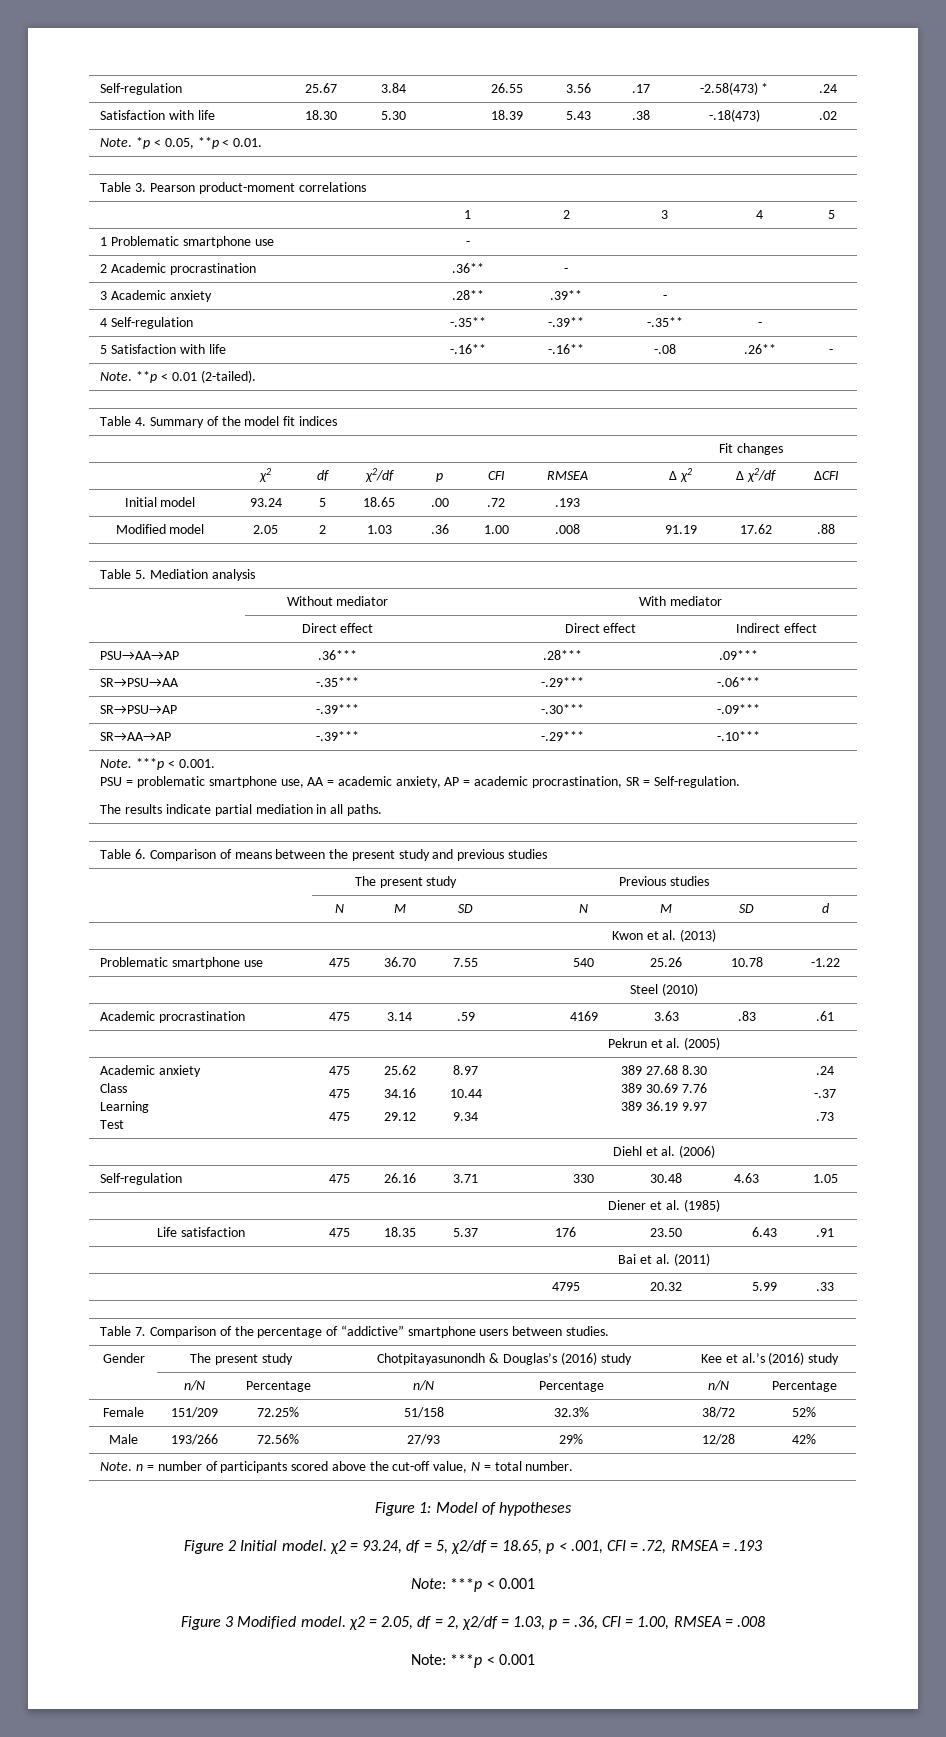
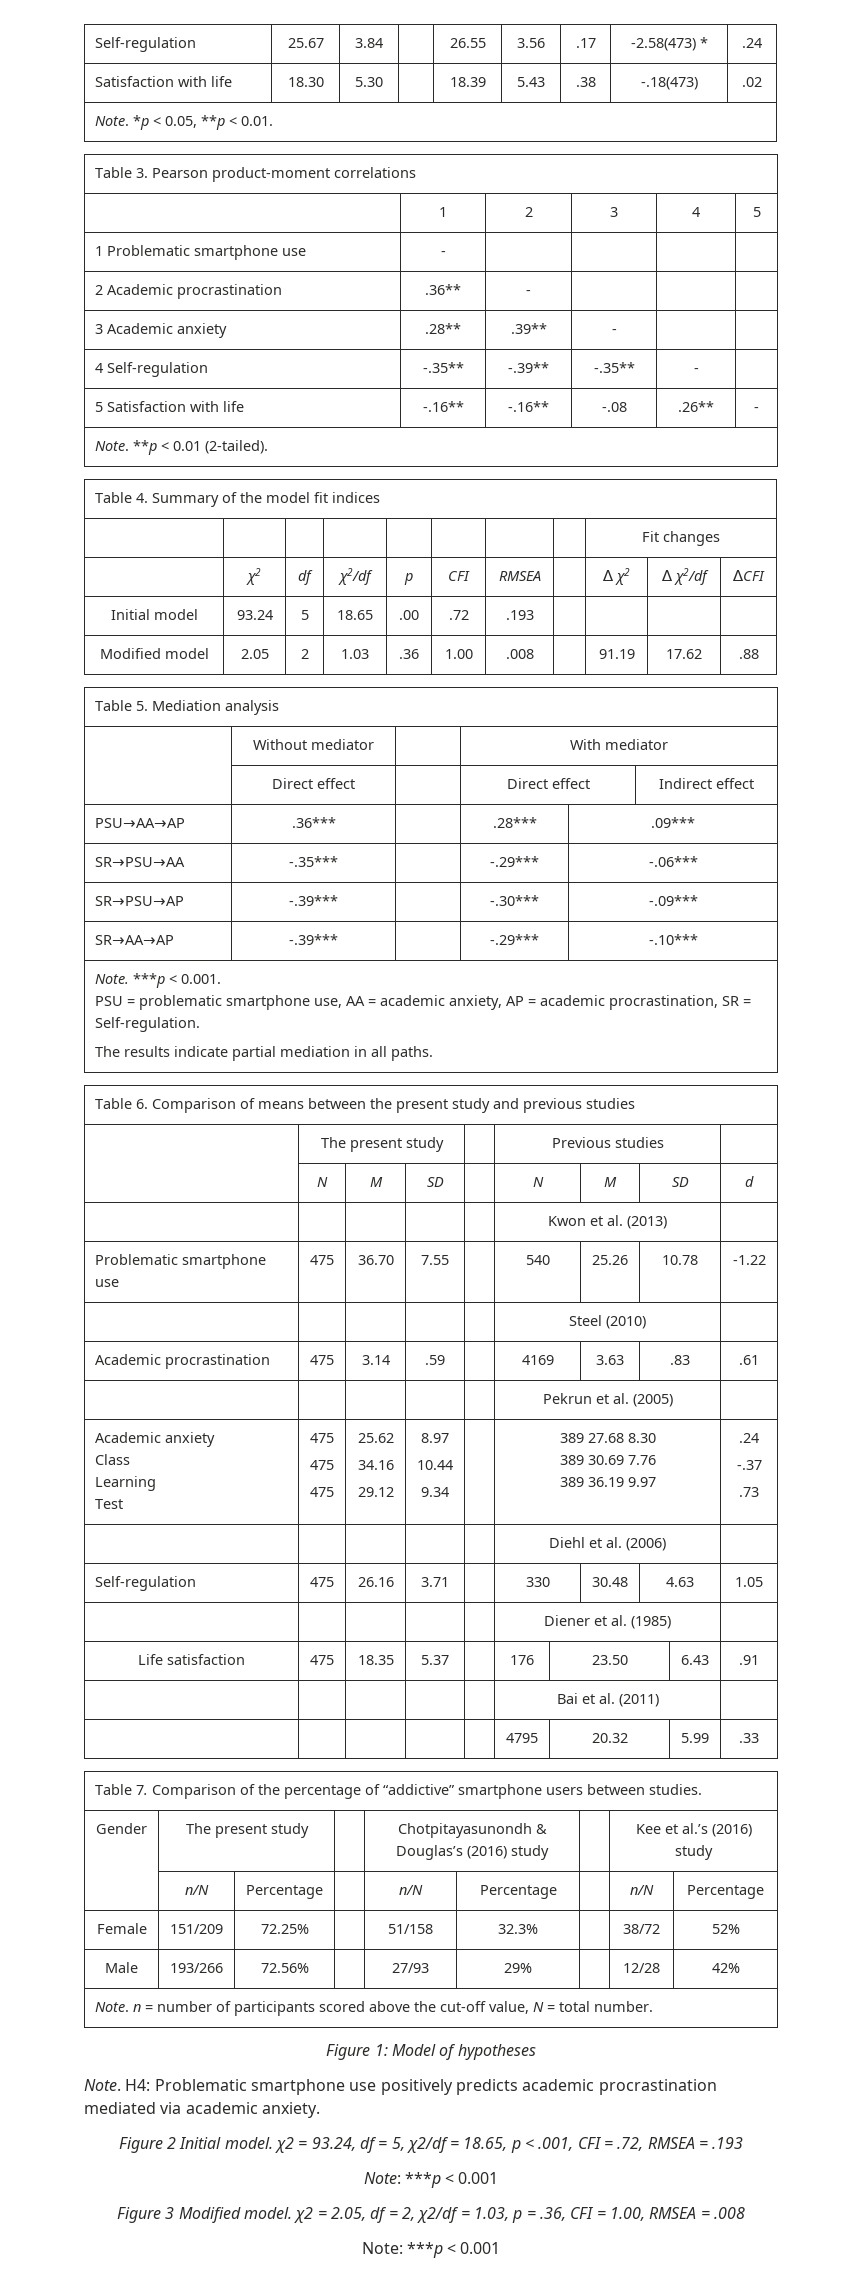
(572, 1509) none -> [84,2079,717,2095] [84,2102,320,2118] // Note. H4: Problematic smartphone use positively predicts academic procrastination mediated via academic anxiety.

